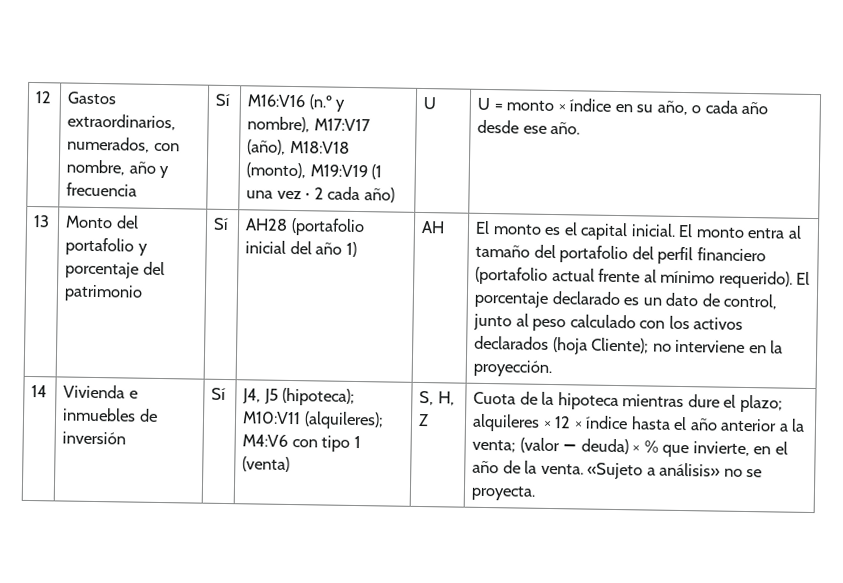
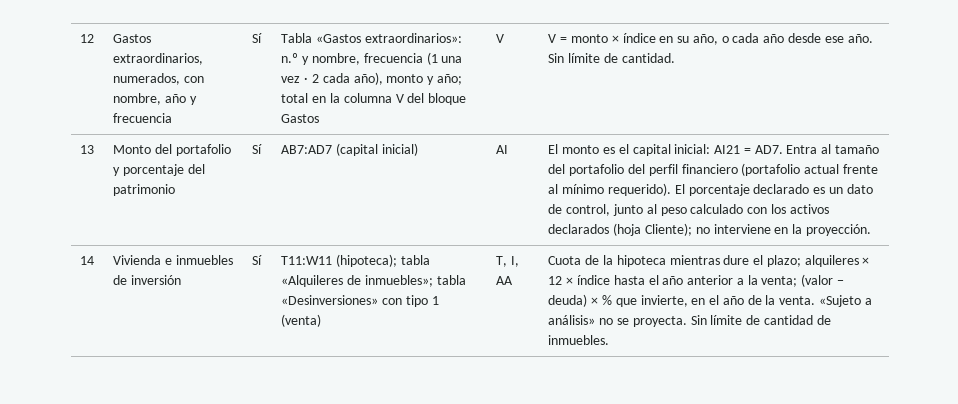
[247,94,346,112] [247,116,371,133] [247,139,350,155] [246,162,368,179] M16:V16 (n.º y nombre), M17:V17 (año), M18:V18 (monto), M19:V19 -> [281,33,463,43] [281,53,423,65] Tabla «Gastos extraordinarios»: n.º y nombre, frecuencia
[363,187,395,203] [423,97,437,110] [477,97,491,111] año) | U | U -> [353,72,462,85] [281,93,467,105] [281,114,320,123] [496,34,505,43] [548,34,557,43] año), monto y año; total en la columna V del bloque Gastos | V | V
(581, 128) none -> [548,53,675,63] Sin límite de cantidad.
[245,217,365,237] [245,240,357,257] [421,221,446,234] AH28 (portafolio inicial del año 1) | AH -> [281,143,419,156] [496,145,509,154] AB7:AD7 (capital inicial) | AI
[630,223,786,239] inicial. El monto entra -> [674,144,818,154] inicial: AI21 = AD7. Entra
[242,387,356,406] [242,411,384,430] [242,434,289,447] J4, J5 (hipoteca); M10:V11 (alquileres); M4:V6 -> [281,254,431,267] [281,275,466,287] [281,295,379,305] T11:W11 (hipoteca); tabla «Alquileres de inmuebles»; tabla «Desinversiones»
[419,390,455,406] [418,413,430,427] S, H, Z -> [496,256,520,267] [496,276,514,285] T, I, AA
(537, 493) none -> [690,315,831,325] [548,335,610,345] Sin límite de cantidad de inmuebles.

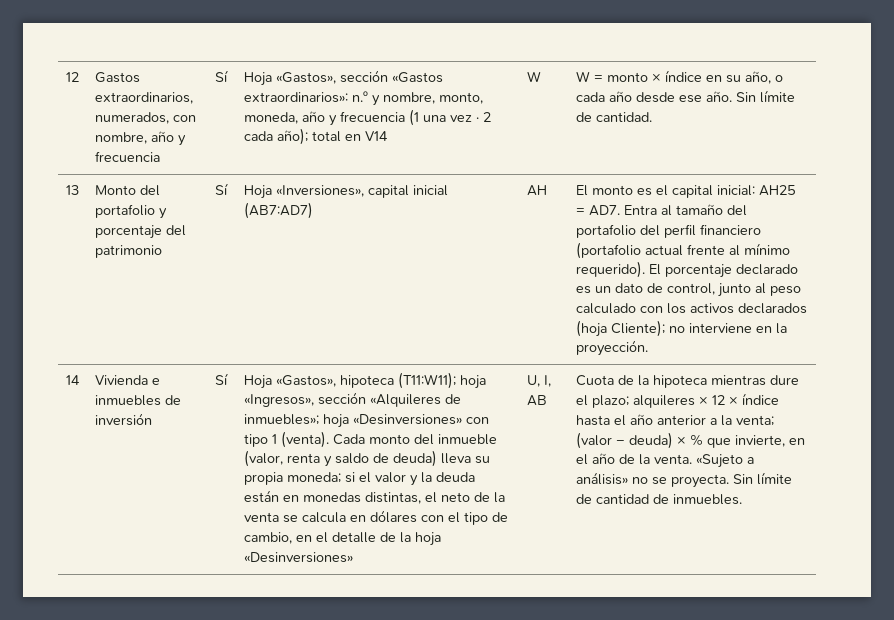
[281,33,313,43] Tabla -> [243,70,388,86] Hoja «Gastos», sección
(361, 59) none -> [438,92,483,104] [243,111,337,126] monto, moneda, año y
[353,72,462,85] [281,93,467,105] [281,114,320,123] [496,34,505,43] [548,34,557,43] año), monto y año; total en la columna V del bloque Gastos | V | V -> [276,128,388,145] [526,71,541,82] [575,71,590,82] año); total en V14 | W | W
[281,143,419,156] [496,145,509,154] AB7:AD7 (capital inicial) | AI -> [243,185,448,199] [243,202,313,219] [526,185,547,196] Hoja «Inversiones», capital inicial (AB7:AD7) | AH
[714,145,741,154] AI21 -> [758,185,796,196] AH25
[281,254,431,267] T11:W11 (hipoteca); tabla -> [243,372,486,389] [243,392,366,407] Hoja «Gastos», hipoteca (T11:W11); hoja «Ingresos», sección
[436,275,466,285] tabla -> [322,414,349,428] hoja
[281,314,322,327] [496,256,520,267] [496,276,514,285] (venta) | T, I, AA -> [280,431,497,448] [243,450,490,467] [243,472,475,486] [243,490,505,504] [243,510,508,525] [243,532,441,546] [243,552,353,563] [526,375,551,387] [526,395,547,406] (venta). Cada monto del inmueble (valor, renta y saldo de deuda) lleva su propia moneda; si el valor y la deuda están en monedas distintas, el neto de la venta se calcula en dólares con el tipo de cambio, en el detalle de la hoja «Desinversiones» | U, I, AB

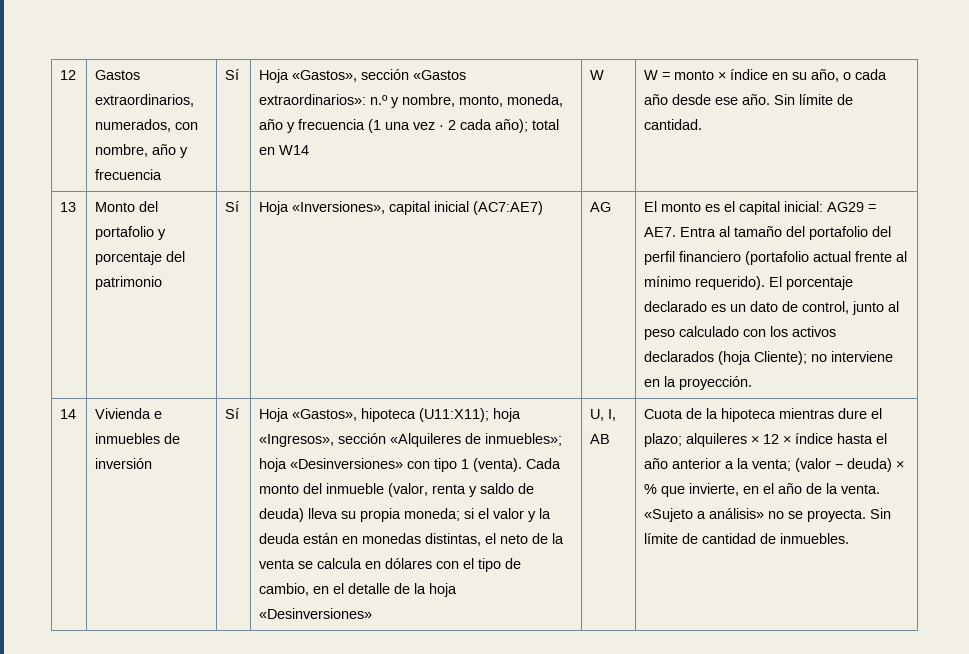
[364,131,388,141] V14 -> [279,145,310,155] W14
[243,202,313,219] [526,185,547,196] (AB7:AD7) | AH -> [473,201,544,215] [590,202,612,212] (AC7:AE7) | AG
[758,185,796,196] [575,205,620,216] AH25 = AD7. -> [827,202,877,212] [644,227,677,237] AG29 = AE7.
[397,372,456,389] (T11:W11); -> [419,408,490,422] (U11:X11);

